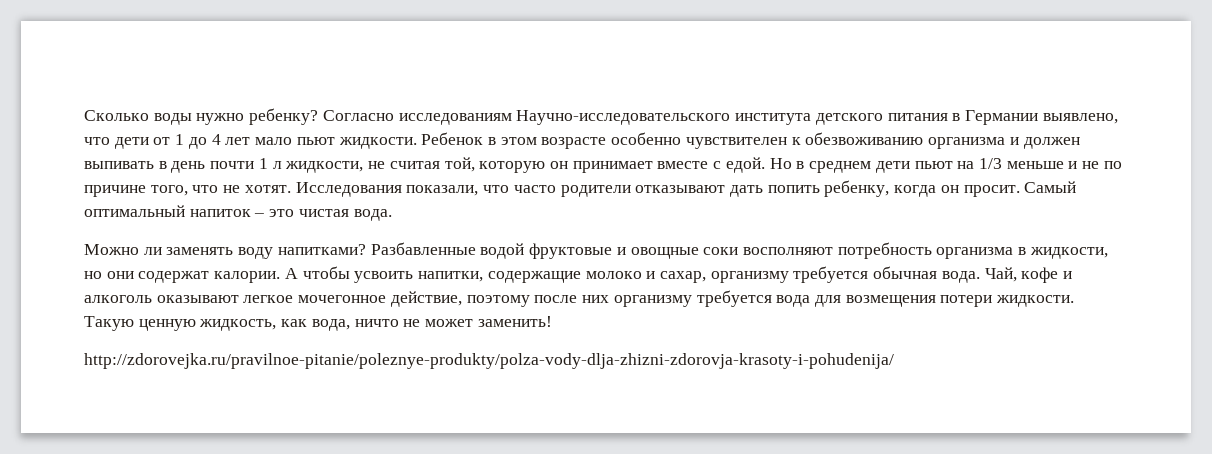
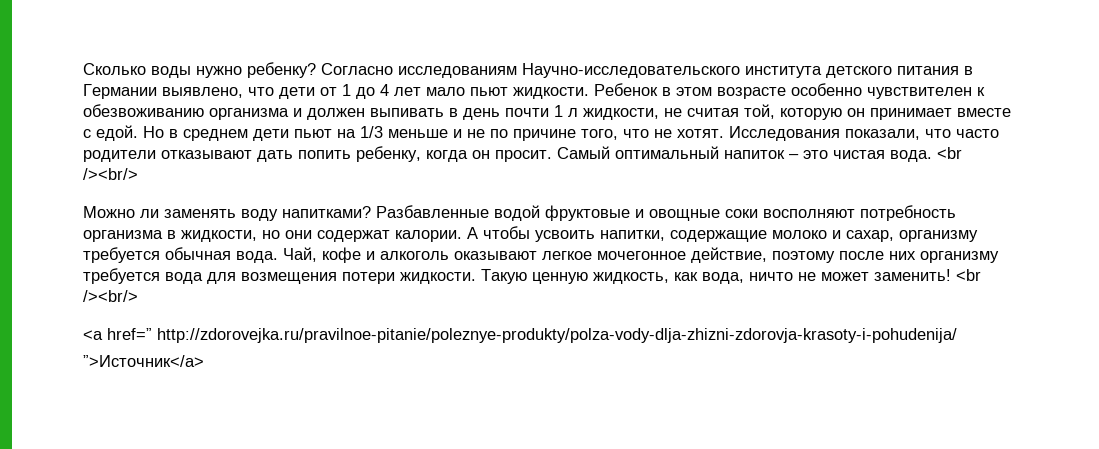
(392, 215) none -> [937,147,962,159] [83,168,138,180] <br /><br/>
(552, 321) // -> [956,269,981,281] [83,290,138,302] [83,328,152,340] <br /><br/> // <a href=”
(894, 361) none -> [83,355,204,367] // ”>Источник</a>

